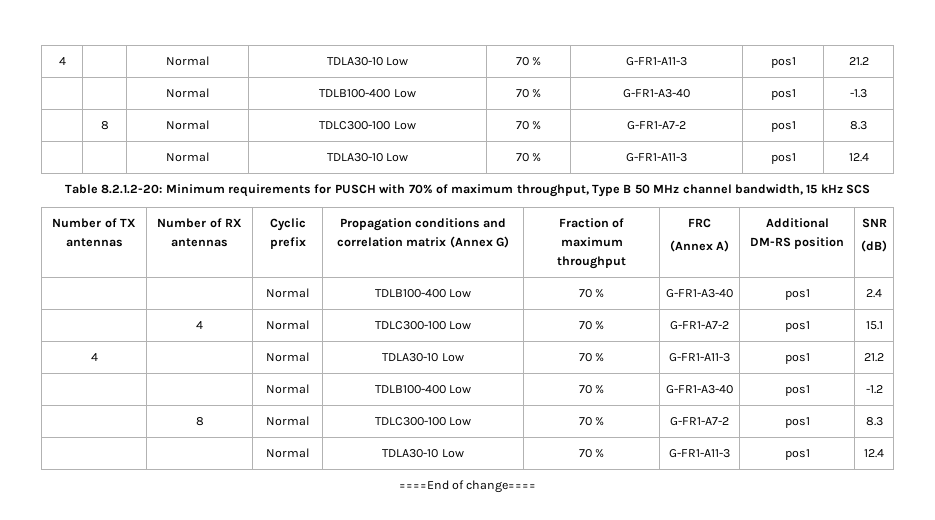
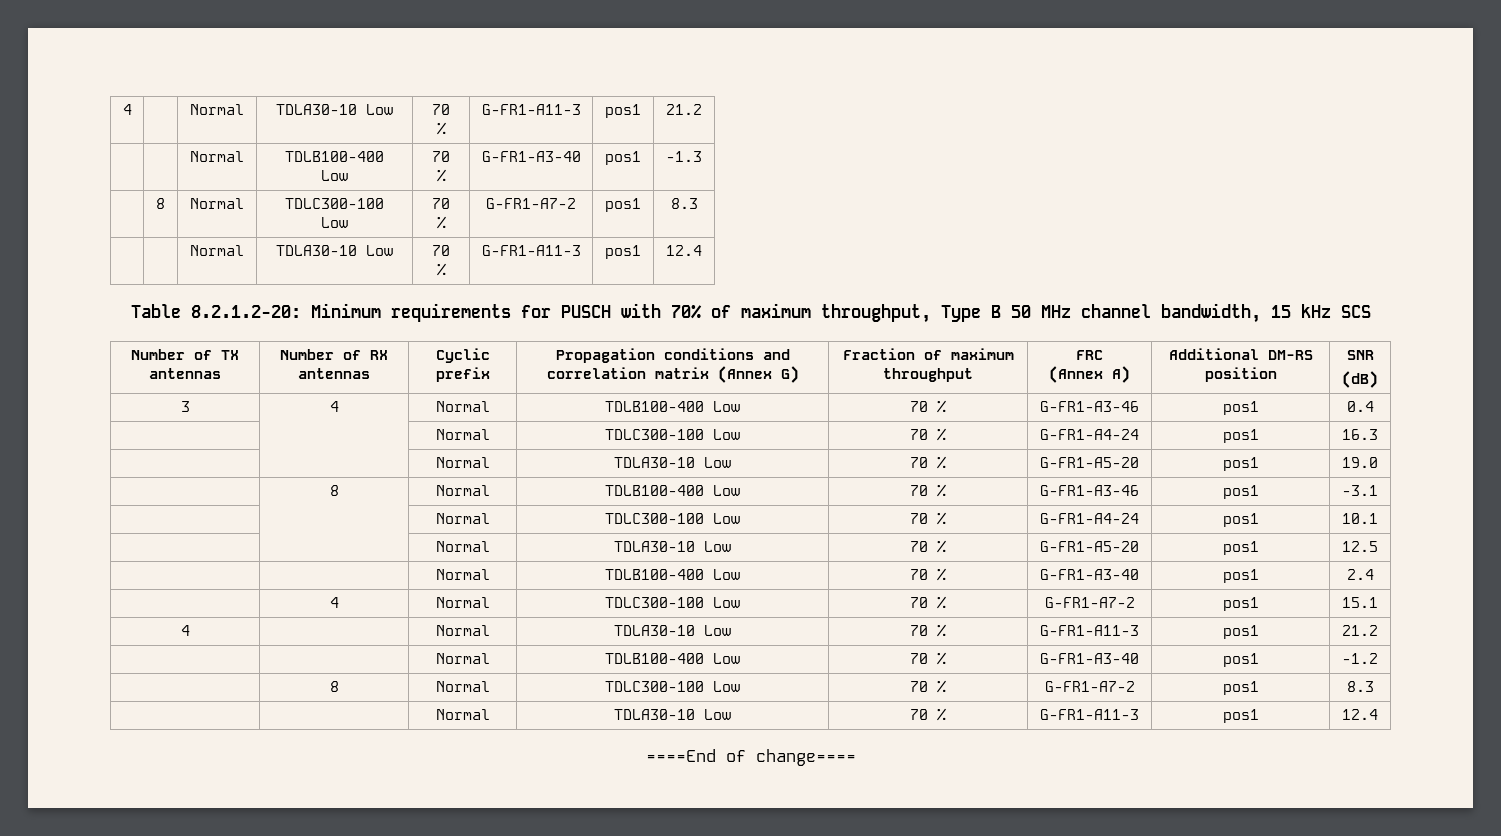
(887, 246) none -> [180,401,190,412] [329,401,339,412] [435,401,490,412] [605,401,740,412] [910,400,946,413] [1040,401,1139,412] [1222,401,1259,415] [1346,401,1374,412] [435,429,490,440] [605,429,740,440] [910,428,946,441] [1040,429,1139,440] [1222,429,1259,443] [1342,429,1378,440] [435,457,490,468] [614,457,731,468] [910,456,946,469] [1040,457,1139,468] [1222,457,1259,471] [1342,457,1378,468] [329,485,339,496] [435,485,490,496] [605,485,740,496] [910,484,946,497] [1040,485,1139,496] [1222,485,1259,499] [1342,485,1378,496] [435,513,490,524] [605,513,740,524] [910,512,946,525] [1040,513,1139,524] [1222,513,1259,527] [1342,513,1378,524] [435,541,490,552] [614,541,731,552] [910,540,946,553] [1040,541,1139,552] [1222,541,1259,555] [1342,541,1378,552] // 3 | 4 | Normal | TDLB100-400 Low | 70 % | G-FR1-A3-46 | pos1 | 0.4 // | | Normal | TDLC300-100 Low | 70 % | G-FR1-A4-24 | pos1 | 16.3 // | | Normal | TDLA30-10 Low | 70 % | G-FR1-A5-20 | pos1 | 19.0 // | 8 | Normal | TDLB100-400 Low | 70 % | G-FR1-A3-46 | pos1 | -3.1 // | | Normal | TDLC300-100 Low | 70 % | G-FR1-A4-24 | pos1 | 10.1 // | | Normal | TDLA30-10 Low | 70 % | G-FR1-A5-20 | pos1 | 12.5

